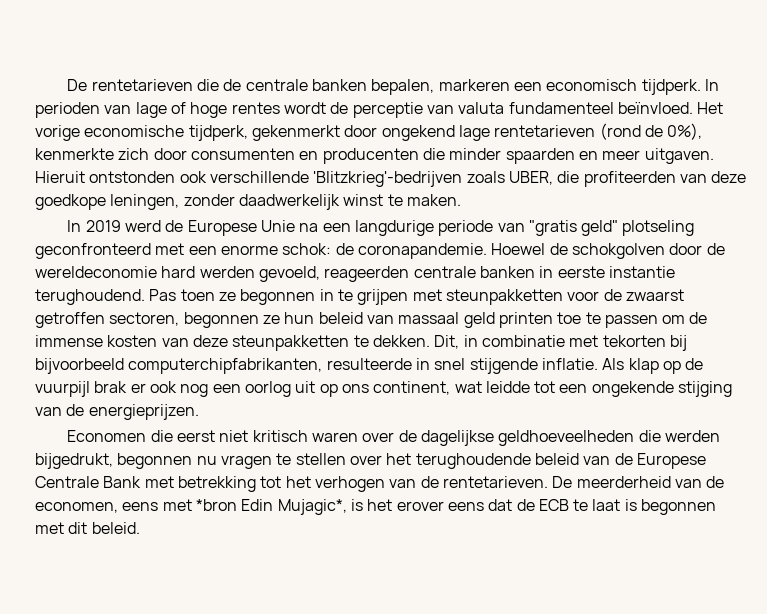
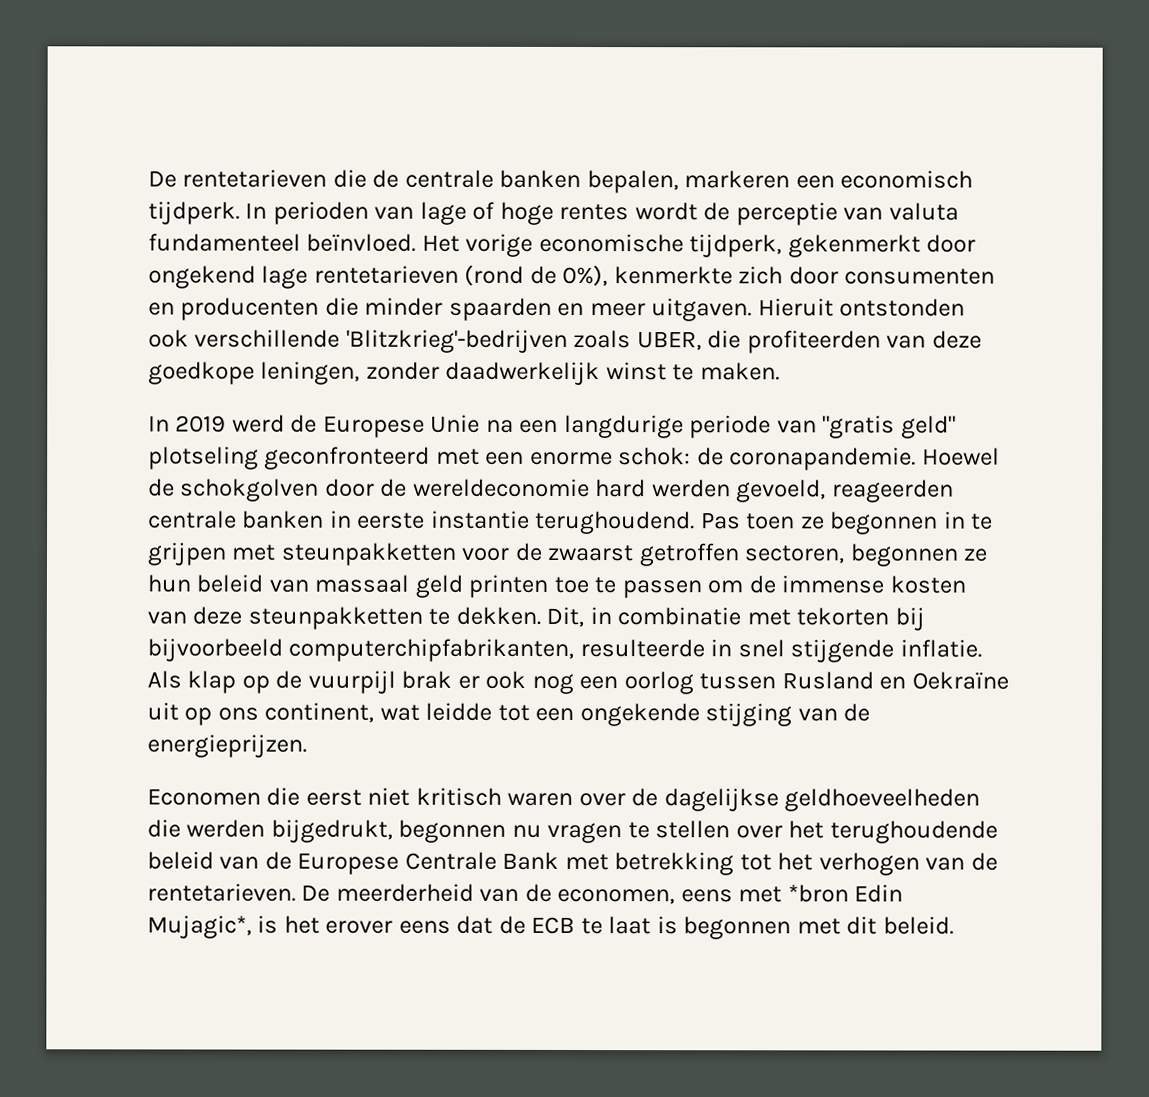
(291, 389) none -> [699,671,1009,690] tussen Rusland en Oekraïne

